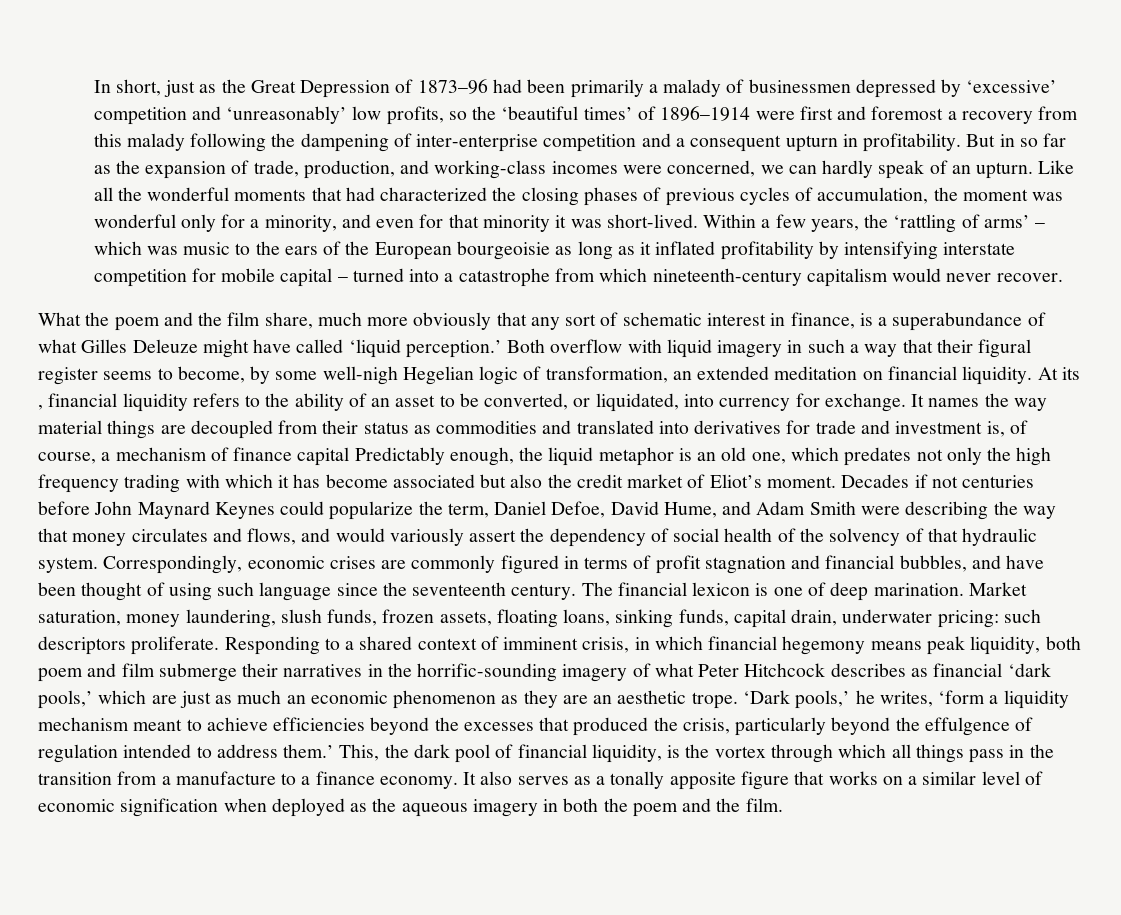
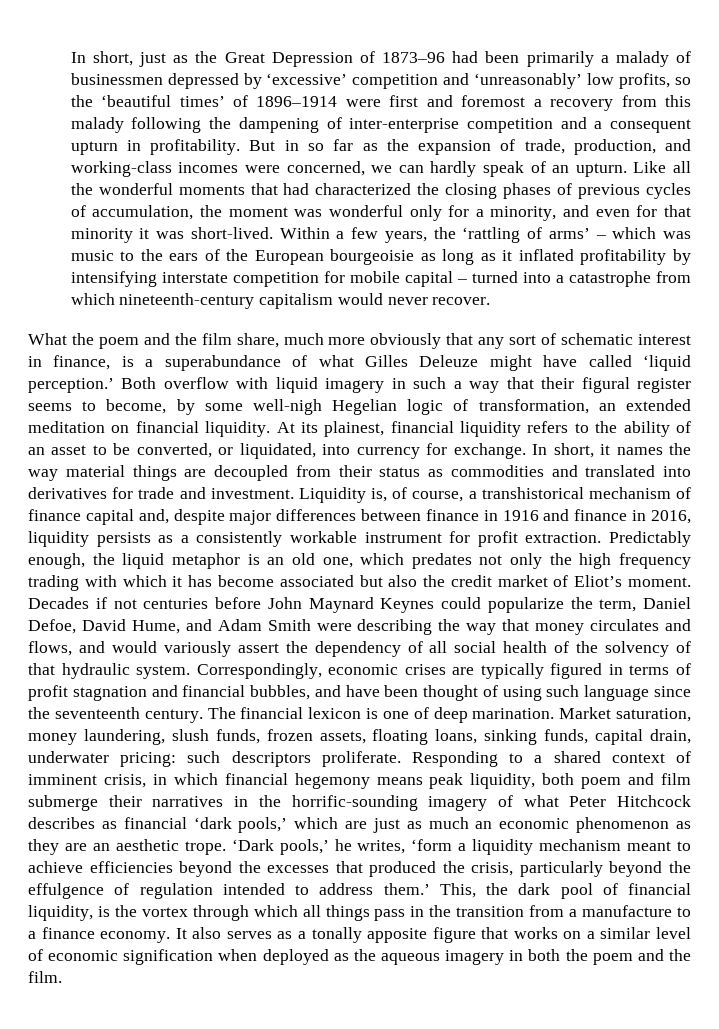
[38,404,43,410] , -> [324,421,385,437] plainest,
[911,394,925,407] It -> [532,443,611,458] In short, it
[895,421,983,434] investment -> [210,487,366,503] investment. Liquidity
(111, 456) none -> [481,487,584,499] transhistorical
(350, 456) none -> [138,509,691,525] [28,531,602,547] and, despite major differences between finance in 1916 and finance in 2016, liquidity persists as a consistently workable instrument for profit extraction.
(669, 535) none -> [429,641,448,653] all
[411,555,496,573] commonly -> [480,663,544,679] typically

